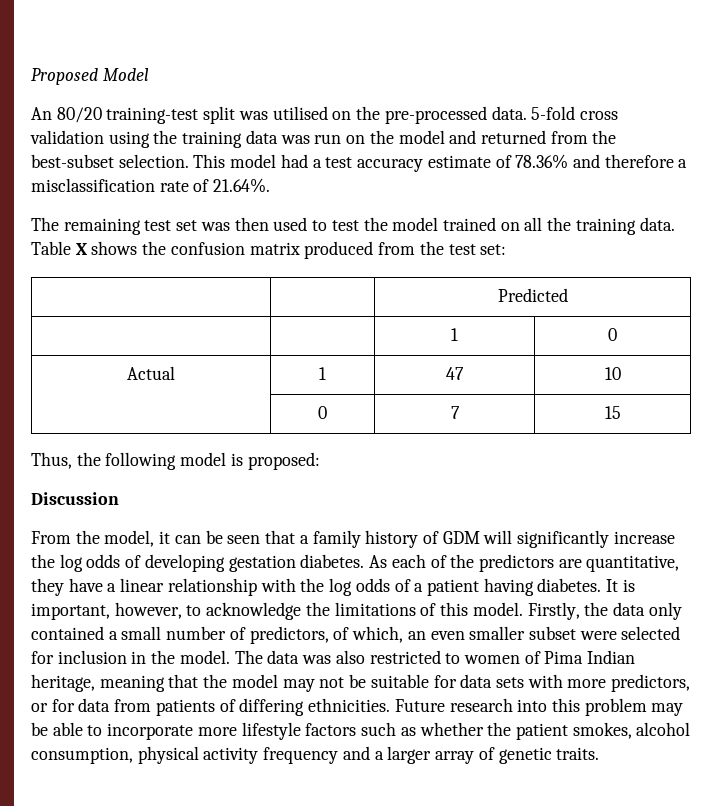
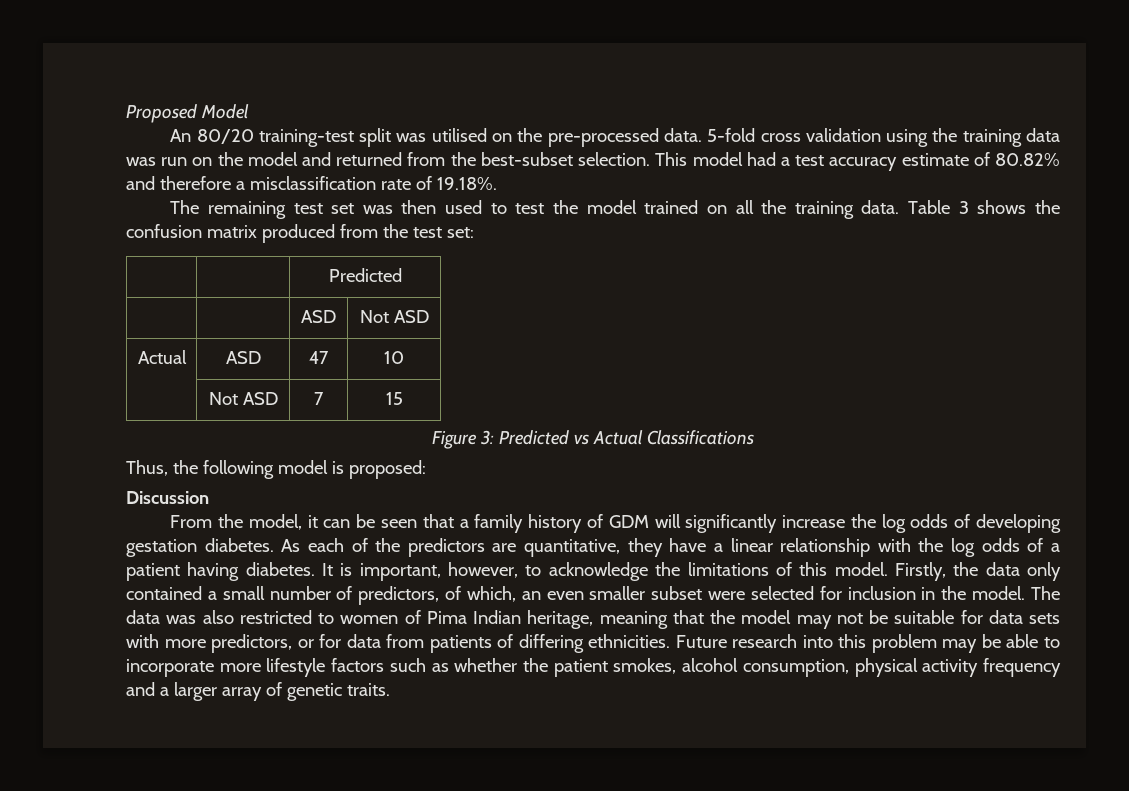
[515,154,569,169] 78.36% -> [995,153,1060,166] 80.82%
[213,178,271,193] 21.64%. -> [436,177,497,190] 19.18%.
[75,243,88,255] X -> [958,201,969,214] 3
[451,328,458,341] [608,328,617,341] 1 | 0 -> [301,310,336,323] [359,310,429,323] ASD | Not ASD
[319,367,326,380] 1 -> [225,351,261,364] ASD
[318,406,327,419] 0 -> [208,392,278,405] Not ASD
(621, 412) none -> [432,430,754,449] // Figure 3: Predicted vs Actual Classifications

